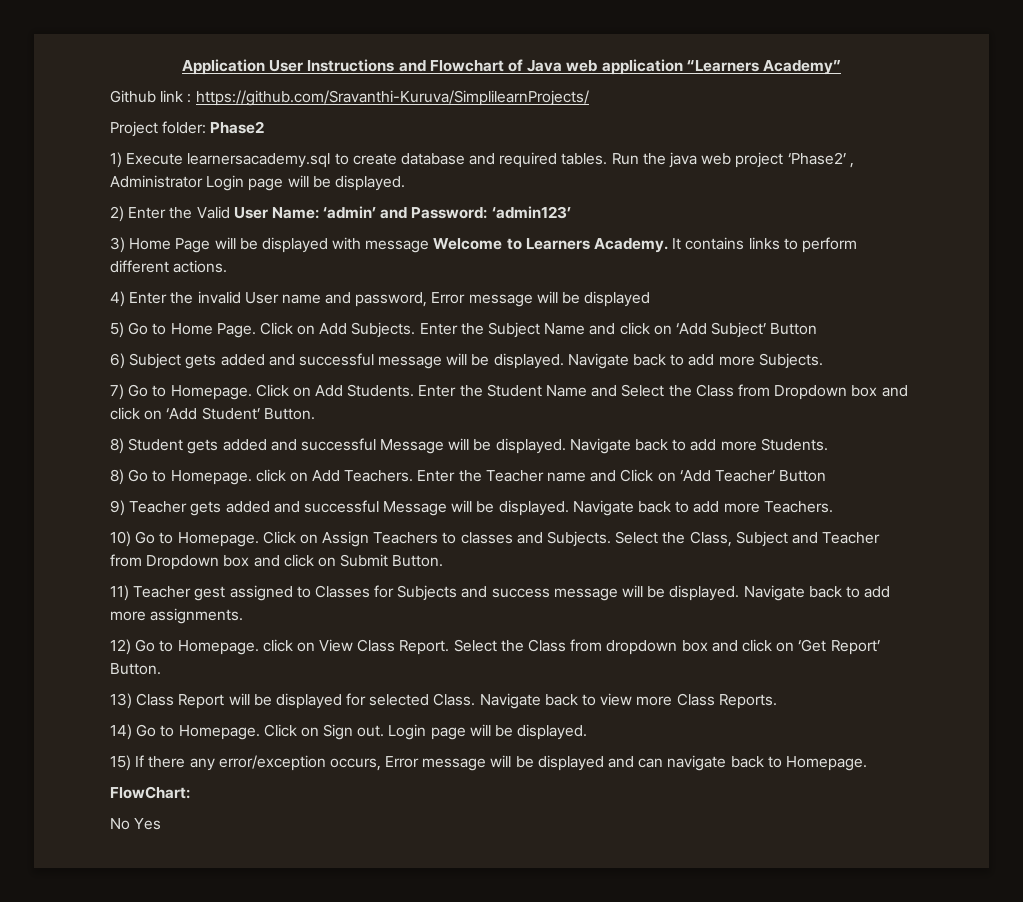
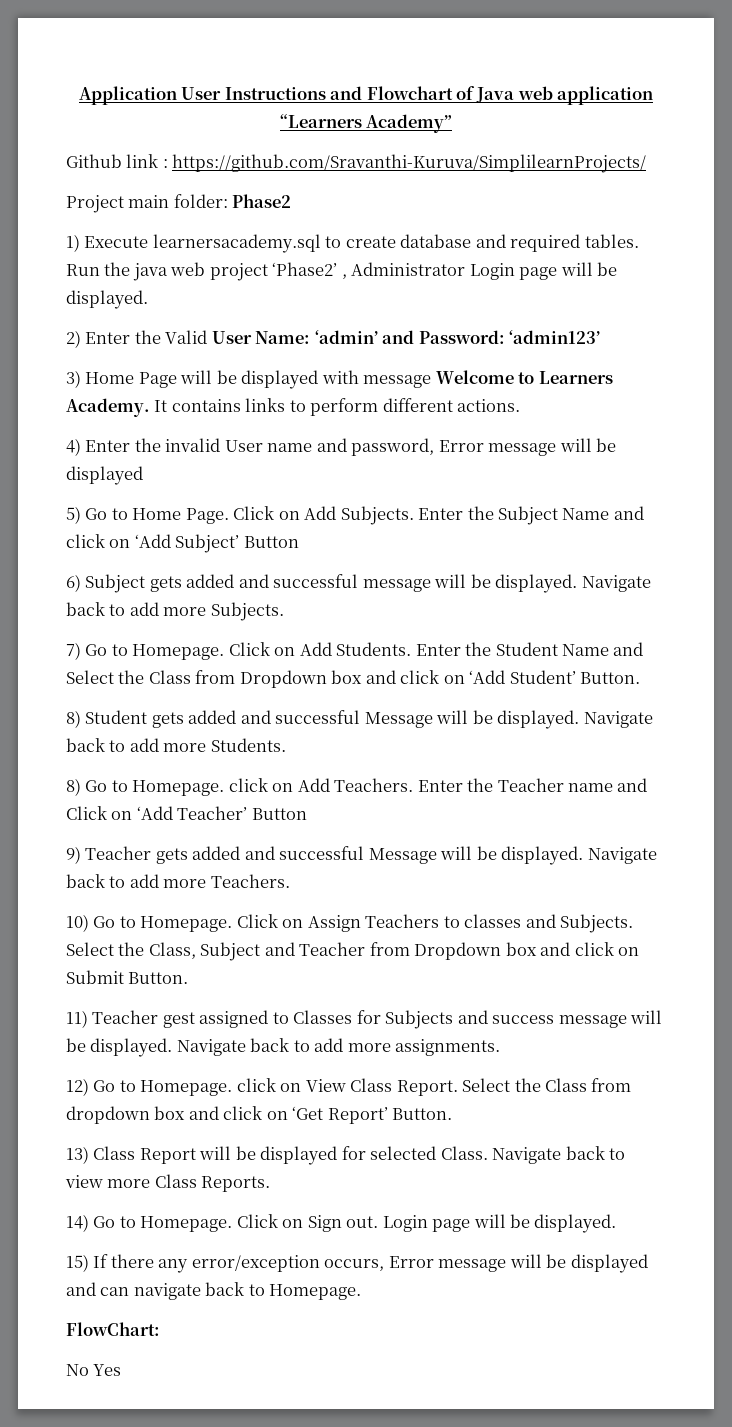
(158, 129) none -> [128,195,170,208] main

